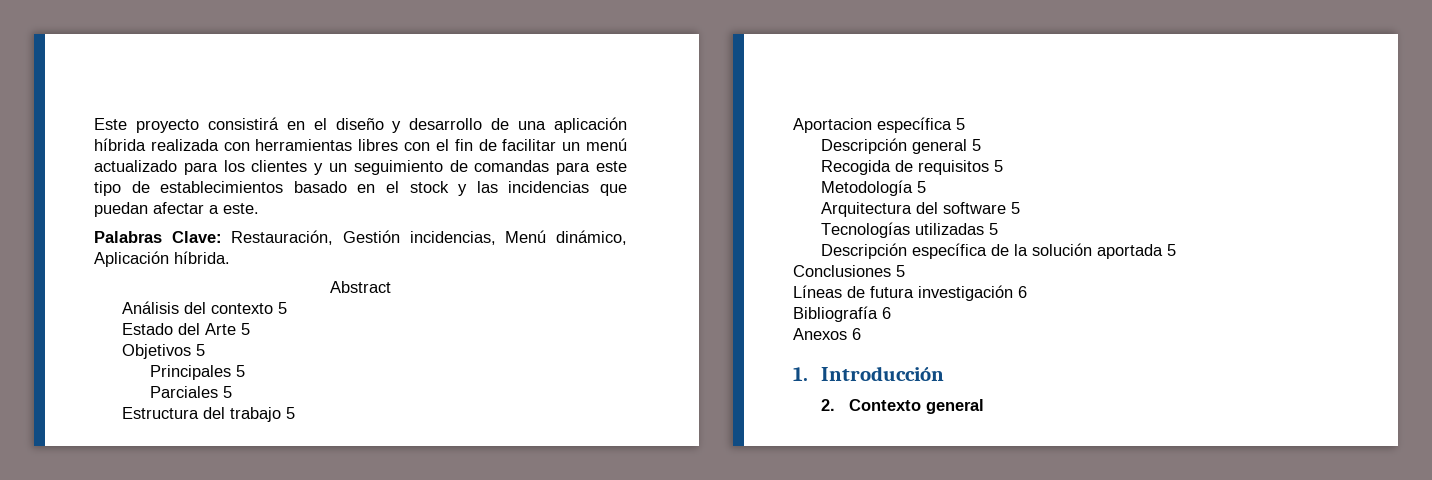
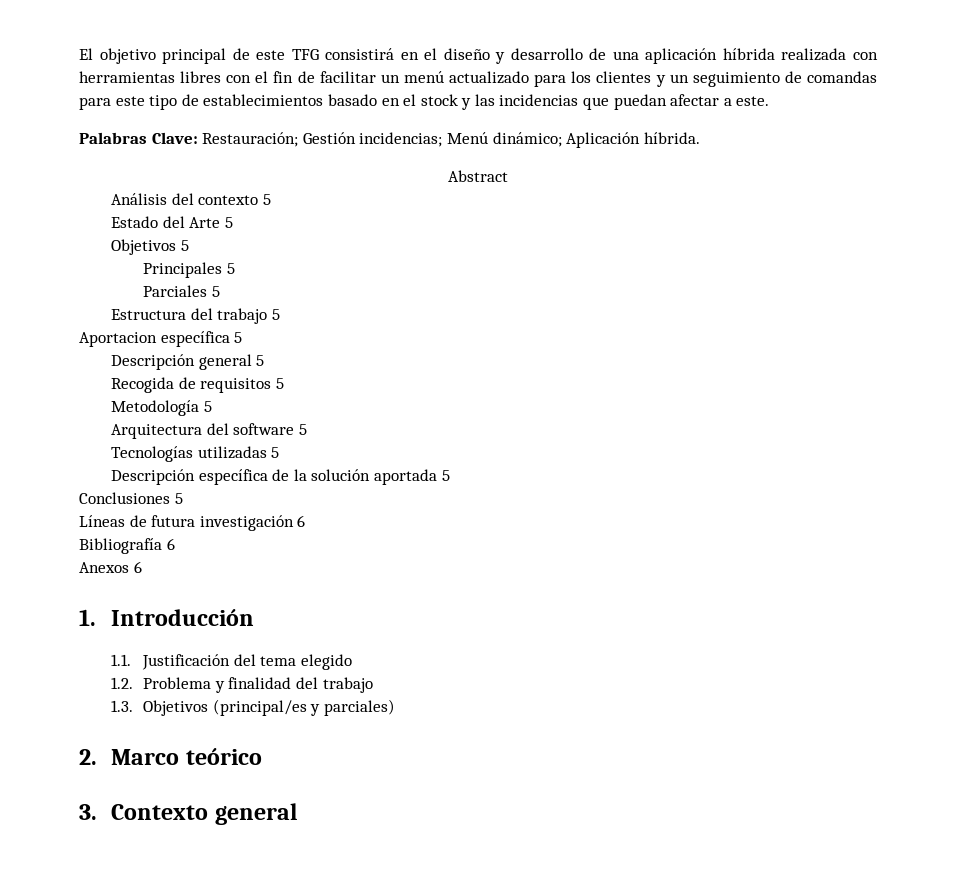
[94,118,199,133] Este proyecto -> [79,48,319,64] El objetivo principal de este TFG
[231,230,627,245] Restauración, Gestión incidencias, Menú dinámico, -> [202,132,562,147] Restauración; Gestión incidencias; Menú dinámico;
[820,399,835,411] 2. -> [111,654,353,670] [111,677,373,693] [111,699,396,716] [79,748,262,765] [79,804,97,820] 1.1. Justificación del tema elegido // 1.2. Problema y finalidad del trabajo // 1.3. Objetivos (principal/es y parciales) // 2. Marco teórico // 3.

